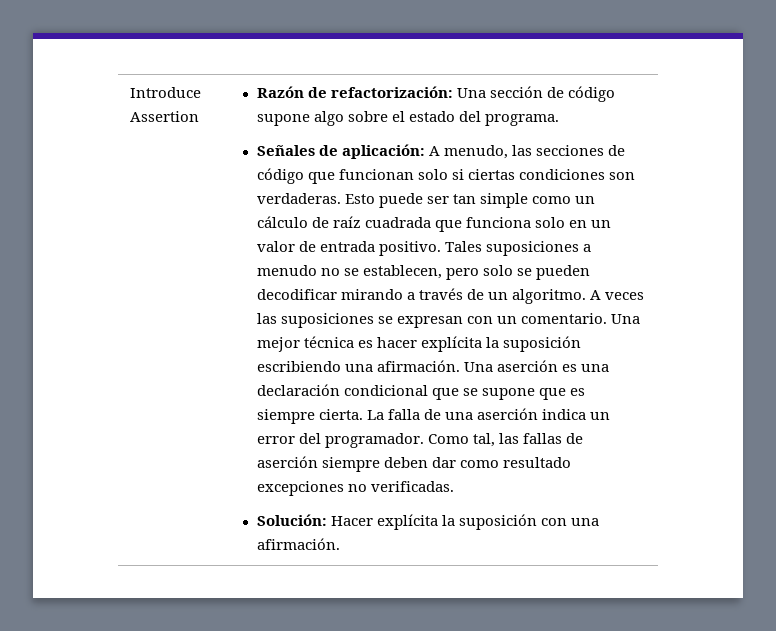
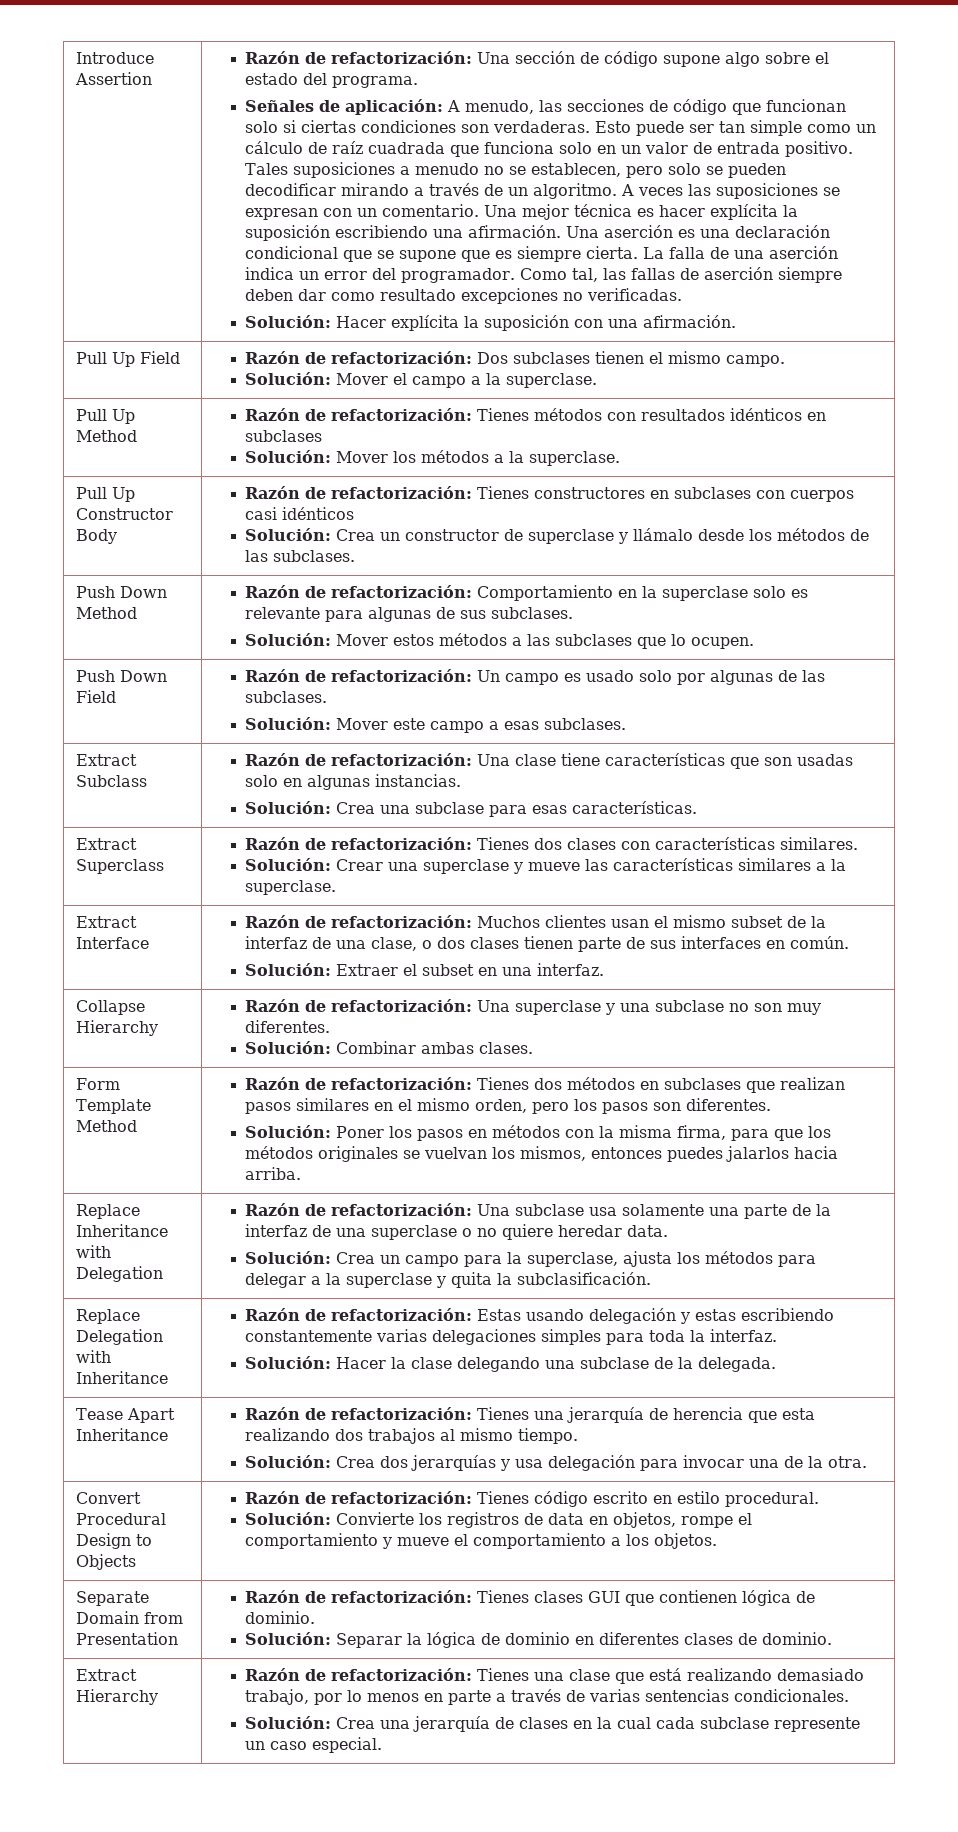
(340, 544) none -> [75,351,180,367] [245,351,786,367] [245,372,598,388] [75,409,135,424] [75,430,137,442] [245,408,827,421] [245,430,323,442] [245,450,621,466] [75,487,135,502] [75,508,173,520] [75,529,117,544] [245,486,855,502] [245,507,355,520] [245,528,870,544] [245,550,356,562] [75,586,167,598] [75,607,137,619] [245,585,809,601] [245,607,574,622] [245,633,755,649] [75,670,167,682] [75,690,116,703] [245,669,826,685] [245,691,328,703] [245,717,627,733] [75,754,137,766] [75,775,147,787] [245,753,854,769] [245,774,462,790] [245,801,698,817] [75,838,137,850] [75,859,164,874] [245,837,859,850] [245,858,847,874] [245,880,337,895] [75,916,137,928] [75,937,149,949] [245,915,827,928] [245,936,850,952] [245,963,605,976] [75,1000,145,1015] [75,1020,158,1036] [245,999,822,1015] [245,1020,331,1033] [245,1041,534,1054] [75,1078,120,1090] [75,1099,151,1114] [75,1120,137,1132] [245,1077,846,1093] [245,1098,772,1114] [245,1125,832,1141] [245,1146,839,1162] [245,1167,302,1180] [75,1204,140,1219] [75,1224,168,1237] [75,1245,111,1258] [75,1266,163,1282] [245,1203,832,1219] [245,1224,669,1240] [245,1251,817,1267] [245,1272,652,1288] [75,1309,140,1324] [75,1329,163,1345] [75,1350,111,1363] [75,1371,168,1384] [245,1308,835,1324] [245,1329,778,1345] [245,1356,777,1372] [75,1408,175,1423] [75,1428,168,1441] [245,1407,816,1423] [245,1428,579,1444] [245,1455,868,1471] [75,1492,141,1504] [75,1513,166,1525] [75,1533,152,1549] [75,1554,136,1570] [245,1491,820,1507] [245,1512,753,1528] [245,1533,718,1549] [75,1591,149,1606] [75,1611,183,1624] [75,1632,178,1645] [245,1590,816,1606] [245,1611,316,1624] [245,1632,833,1648] [75,1669,137,1681] [75,1689,158,1705] [245,1668,865,1684] [245,1689,850,1705] [245,1716,861,1732] [245,1737,383,1753] // Pull Up Field | Razón de refactorización: Dos subclases tienen el mismo campo. // Solución: Mover el campo a la superclase. // Pull Up Method | Razón de refactorización: Tienes métodos con resultados idénticos en subclases // Solución: Mover los métodos a la superclase. // Pull Up Constructor Body | Razón de refactorización: Tienes constructores en subclases con cuerpos casi idénticos // Solución: Crea un constructor de superclase y llámalo desde los métodos de las subclases. // Push Down Method | Razón de refactorización: Comportamiento en la superclase solo es relevante para algunas de sus subclases. // Solución: Mover estos métodos a las subclases que lo ocupen. // Push Down Field | Razón de refactorización: Un campo es usado solo por algunas de las subclases. // Solución: Mover este campo a esas subclases. // Extract Subclass | Razón de refactorización: Una clase tiene características que son usadas solo en algunas instancias. // Solución: Crea una subclase para esas características. // Extract Superclass | Razón de refactorización: Tienes dos clases con características similares. // Solución: Crear una superclase y mueve las características similares a la superclase. // Extract Interface | Razón de refactorización: Muchos clientes usan el mismo subset de la interfaz de una clase, o dos clases tienen parte de sus interfaces en común. // Solución: Extraer el subset en una interfaz. // Collapse Hierarchy | Razón de refactorización: Una superclase y una subclase no son muy diferentes. // Solución: Combinar ambas clases. // Form Template Method | Razón de refactorización: Tienes dos métodos en subclases que realizan pasos similares en el mismo orden, pero los pasos son diferentes. // Solución: Poner los pasos en métodos con la misma firma, para que los métodos originales se vuelvan los mismos, entonces puedes jalarlos hacia arriba. // Replace Inheritance with Delegation | Razón de refactorización: Una subclase usa solamente una parte de la interfaz de una superclase o no quiere heredar data. // Solución: Crea un campo para la superclase, ajusta los métodos para delegar a la superclase y quita la subclasificación. // Replace Delegation with Inheritance | Razón de refactorización: Estas usando delegación y estas escribiendo constantemente varias delegaciones simples para toda la interfaz. // Solución: Hacer la clase delegando una subclase de la delegada. // Tease Apart Inheritance | Razón de refactorización: Tienes una jerarquía de herencia que esta realizando dos trabajos al mismo tiempo. // Solución: Crea dos jerarquías y usa delegación para invocar una de la otra. // Convert Procedural Design to Objects | Razón de refactorización: Tienes código escrito en estilo procedural. // Solución: Convierte los registros de data en objetos, rompe el comportamiento y mueve el comportamiento a los objetos. // Separate Domain from Presentation | Razón de refactorización: Tienes clases GUI que contienen lógica de dominio. // Solución: Separar la lógica de dominio en diferentes clases de dominio. // Extract Hierarchy | Razón de refactorización: Tienes una clase que está realizando demasiado trabajo, por lo menos en parte a través de varias sentencias condicionales. // Solución: Crea una jerarquía de clases en la cual cada subclase represente un caso especial.

